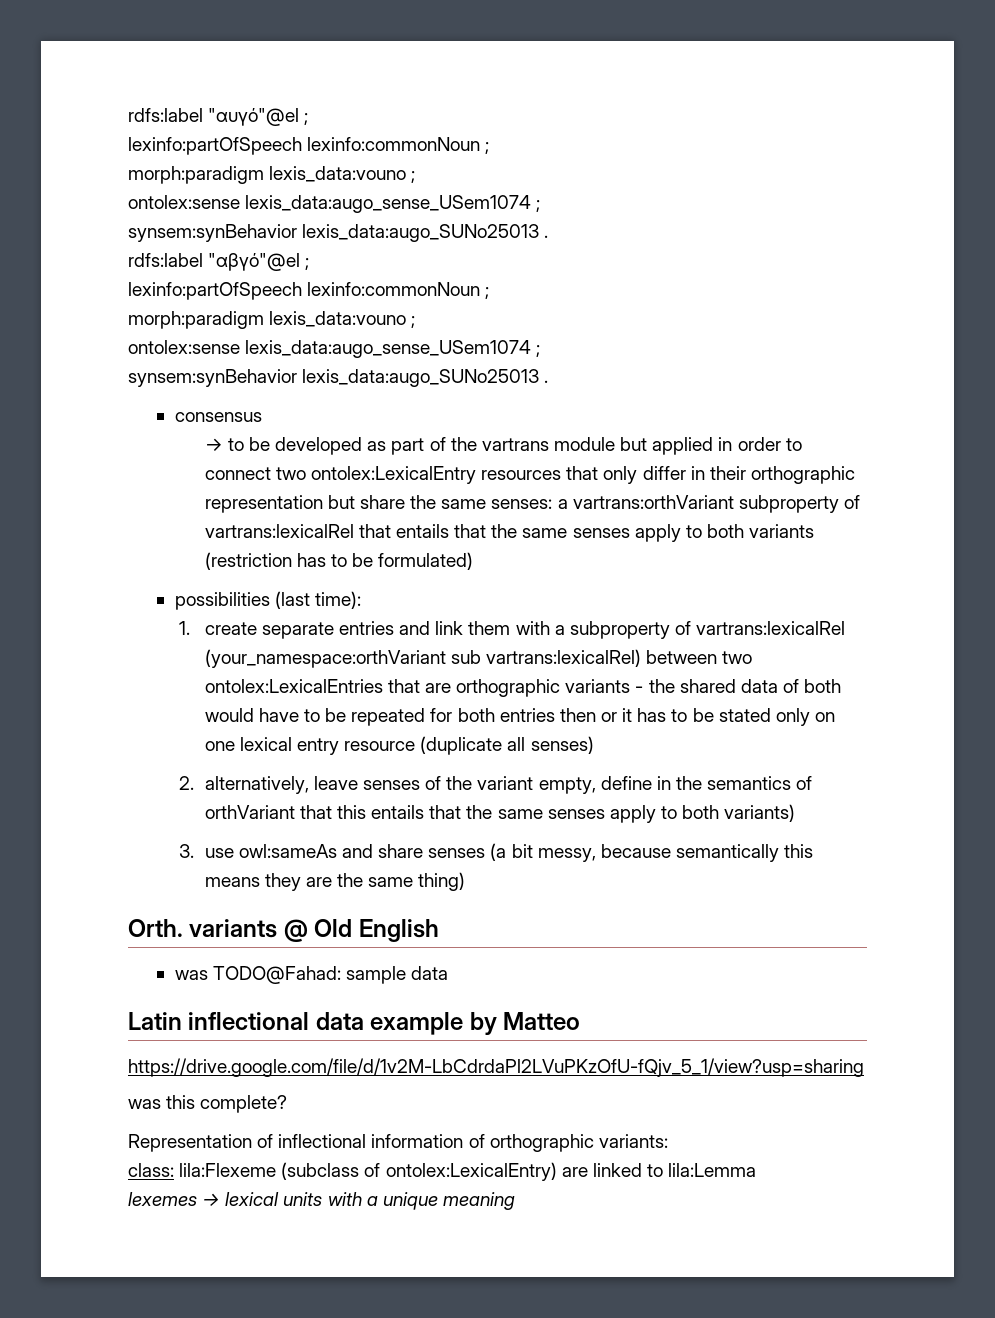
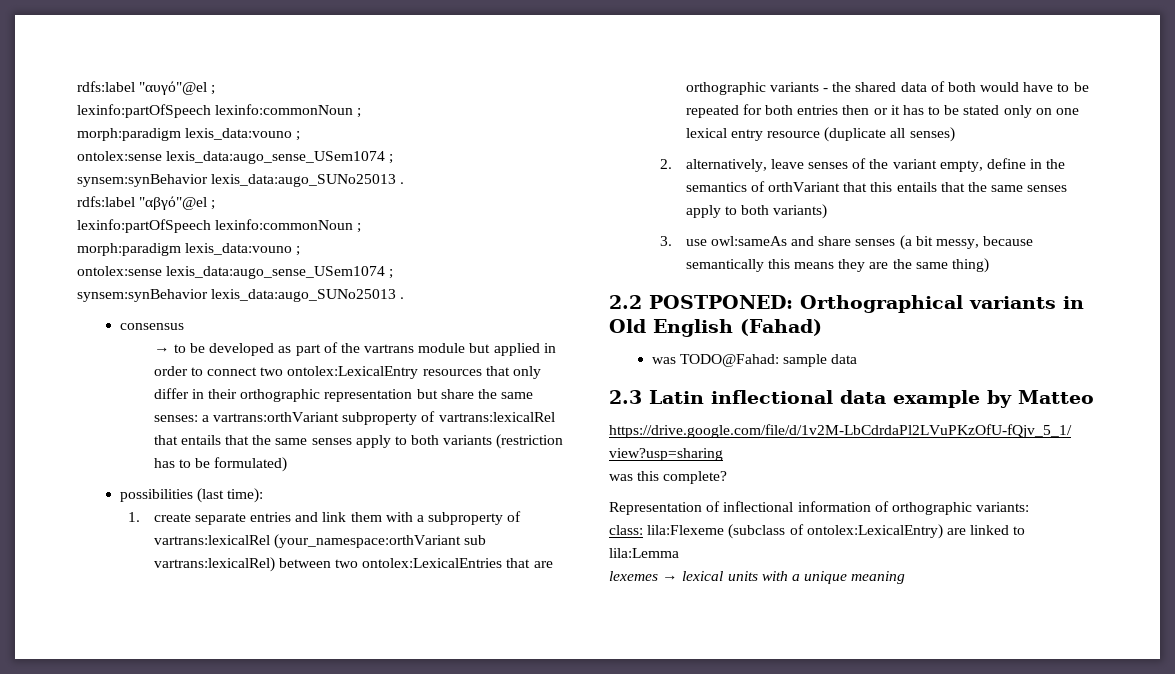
[128,919,308,942] Orth. variants @ -> [609,295,1084,313] 2.2 POSTPONED: Orthographical variants in
(439, 930) none -> [740,319,822,336] (Fahad)
(448, 973) none -> [609,390,642,404] 2.3

